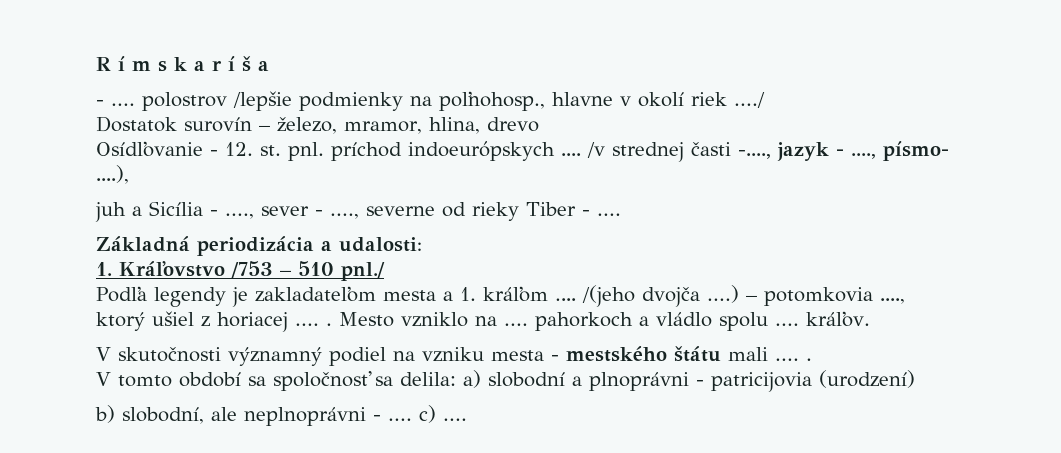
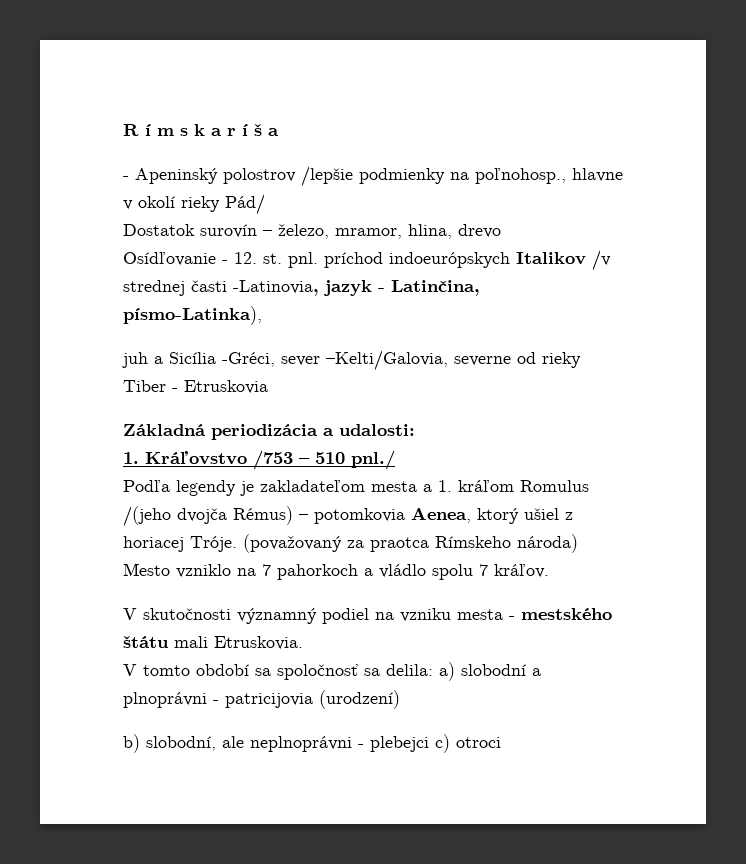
[111,103,135,106] .... -> [135,168,218,184] Apeninský
[691,92,765,108] riek ..../ -> [181,194,265,215] rieky Pád/
[561,153,581,156] .... -> [516,252,586,265] Italikov
[738,150,771,159] -...., -> [233,280,319,296] -Latinovia,
[851,141,949,161] [96,165,129,184] ...., písmo- ....), -> [391,280,480,296] [123,306,262,325] Latinčina, písmo-Latinka),
[210,206,359,219] - ...., sever - ...., -> [222,350,448,371] -Gréci, sever –Kelti/Galovia,
[597,213,621,216] .... -> [184,380,268,394] Etruskovia
[554,298,576,301] .... -> [520,480,589,492] Romulus
[706,285,739,303] ....) -> [233,506,293,525] Rémus)
[879,298,905,304] ...., -> [411,507,471,523] Aenea,
[295,323,332,326] .... . -> [190,534,578,553] Tróje. (považovaný za praotca Rímskeho národa)
[504,323,528,326] .... -> [262,564,271,576] 7
[775,323,799,326] .... -> [479,564,488,576] 7
[775,358,812,361] .... . -> [214,636,303,650] Etruskovia.
[388,405,467,423] .... c) .... -> [370,734,501,753] plebejci c) otroci

